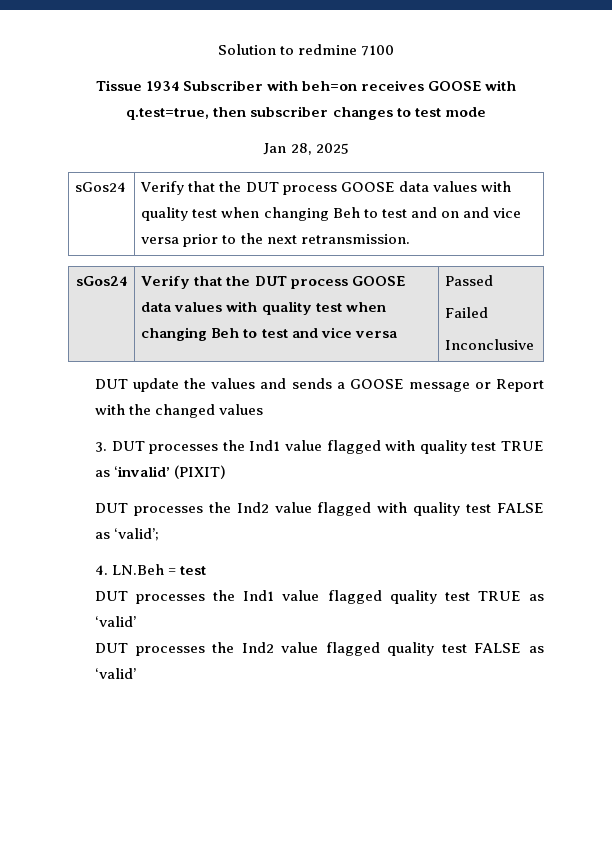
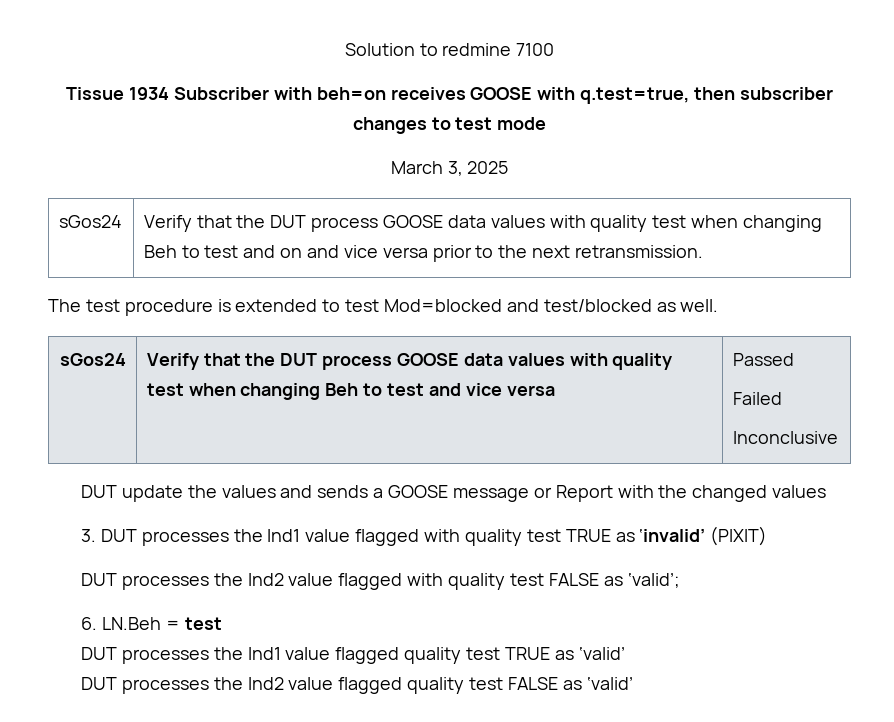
[263,143,312,155] Jan 28, -> [390,161,463,176] March 3,
(410, 239) none -> [48,299,719,316] // The test procedure is extended to test Mod=blocked and test/blocked as well.
[95,565,109,575] 4. -> [81,617,98,630] 6.

